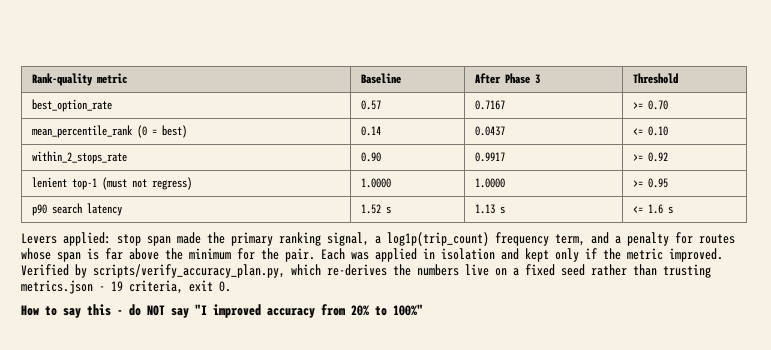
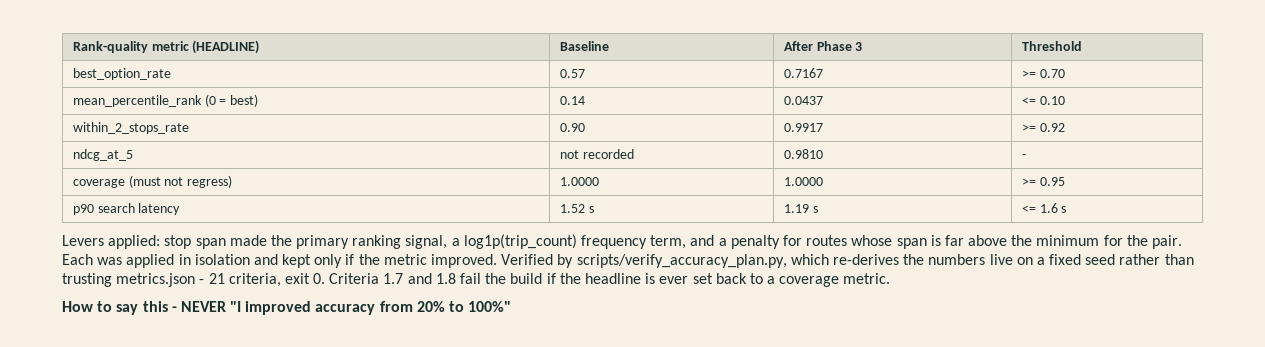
(128, 78) none -> [192,40,260,54] (HEADLINE)
[31,177,97,190] lenient top-1 -> [72,149,133,161] [559,149,634,159] [783,149,823,159] [1021,154,1026,159] [72,179,125,188] ndcg_at_5 | not recorded | 0.9810 | - // coverage
[474,204,495,214] 1.13 -> [783,204,809,213] 1.19
[111,281,123,291] 19 -> [208,273,225,284] 21
(231, 286) none -> [329,273,891,287] Criteria 1.7 and 1.8 fail the build if the headline is ever set back to a coverage metric.
[129,304,189,318] do NOT say -> [180,301,226,312] NEVER

